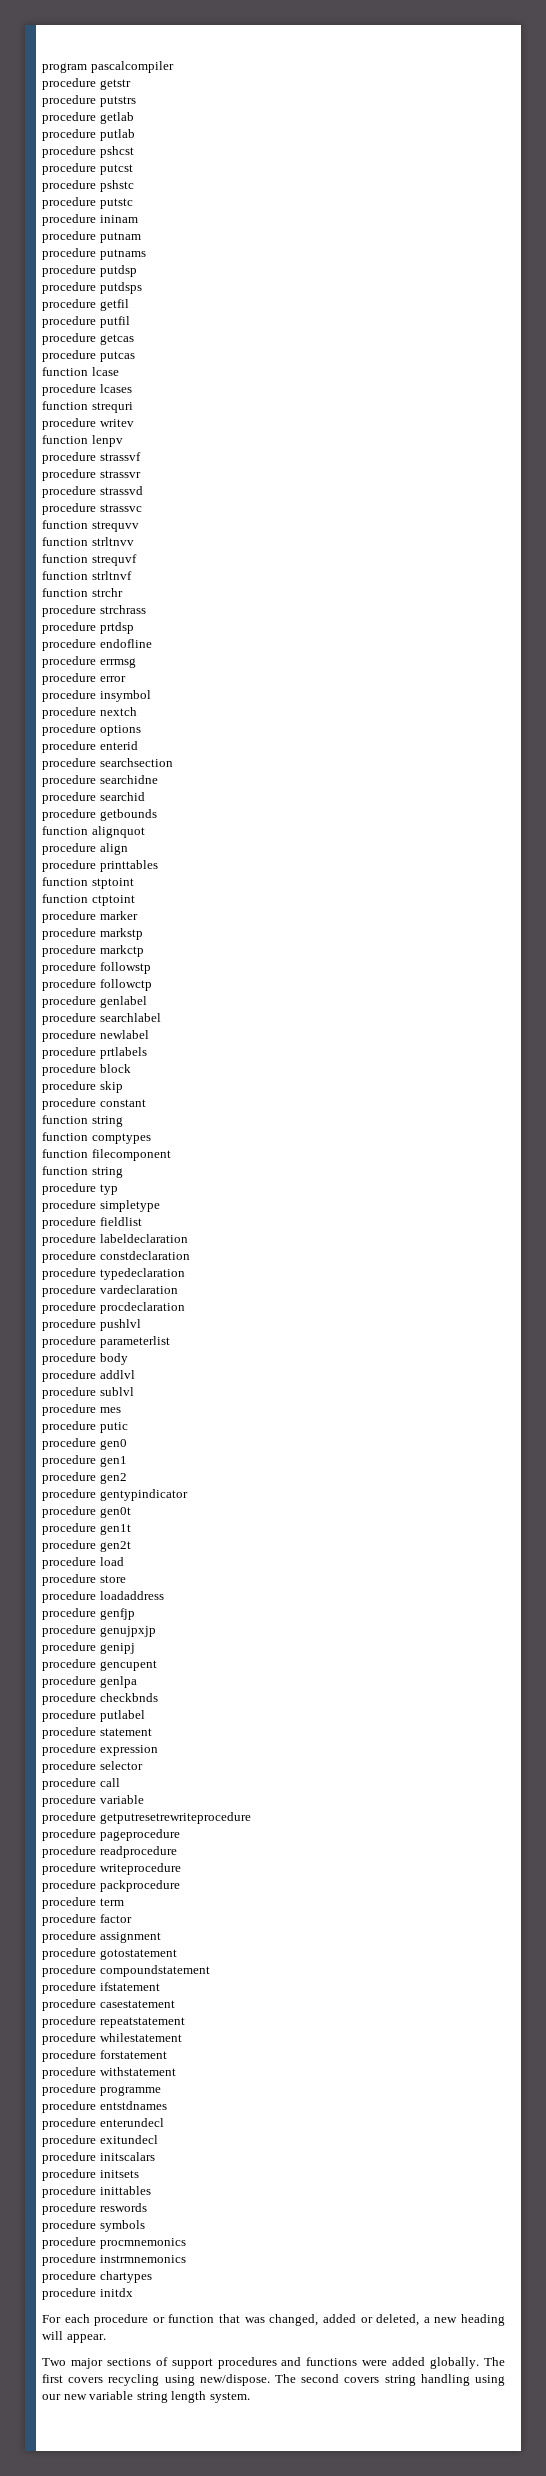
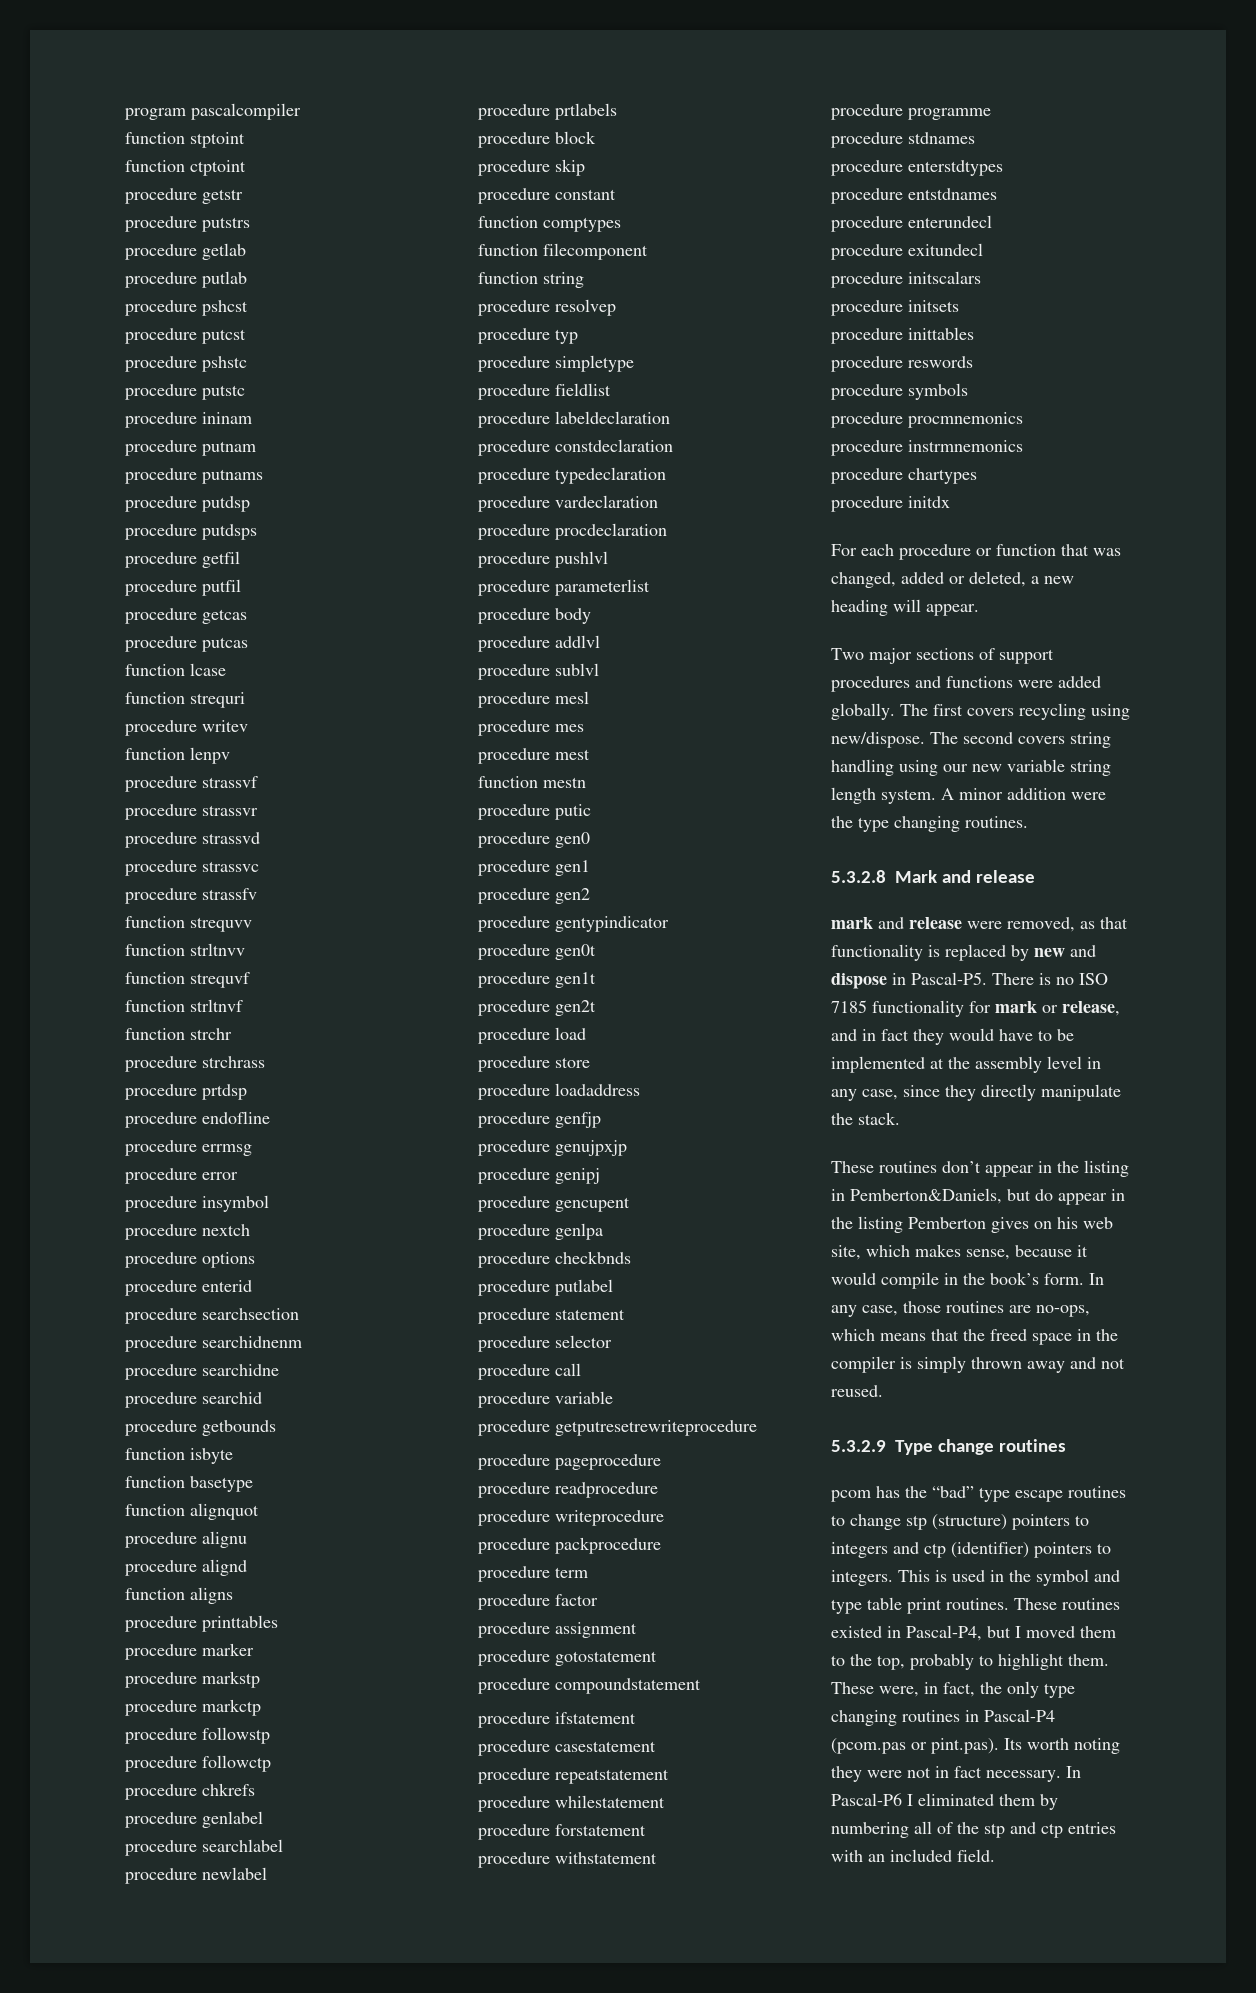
(174, 67) none -> [125,132,245,148] [125,160,246,176] // function stptoint // function ctptoint
[42,384,132,396] // procedure lcases -> (226, 669) none
(142, 508) none -> [125,888,257,904] // procedure strassfv
(173, 762) none -> [125,1336,302,1352] // procedure searchidnenm
(157, 815) none -> [125,1448,233,1464] [125,1476,253,1492] // function isbyte // function basetype
[99,843,128,855] [42,860,158,872] [42,877,134,889] [42,894,135,906] align // procedure printtables // function stptoint // function ctptoint -> [202,1531,247,1548] [125,1559,247,1576] [125,1587,233,1604] [125,1615,278,1632] alignu // procedure alignd // function aligns // procedure printtables
(152, 985) none -> [125,1783,255,1800] // procedure chkrefs
[42,1115,123,1127] // function string -> (616, 194) none
(123, 1172) none -> [478,299,616,316] // procedure resolvep
(134, 1391) none -> [478,691,589,708] // procedure mesl
(121, 1410) none -> [478,748,590,764] [478,776,586,788] // procedure mest // function mestn
[42,1744,158,1756] // procedure expression -> (625, 1314) none
(161, 2091) none -> [831,132,975,148] [831,160,1003,176] // procedure stdnames // procedure enterstdtypes
(250, 2397) none -> [941,788,1106,800] [831,816,1028,832] [831,870,1035,883] [831,917,1128,932] [831,944,1096,961] [831,972,1108,989] [831,1000,1120,1017] [831,1028,1074,1045] [831,1056,1101,1073] [831,1084,1121,1101] [831,1112,900,1125] [831,1160,1129,1177] [831,1188,1125,1205] [831,1216,1113,1233] [831,1244,1088,1260] [831,1272,1104,1289] [831,1301,1090,1317] [831,1329,1118,1345] [831,1356,1125,1373] [831,1385,883,1397] [831,1439,1066,1455] [831,1486,1126,1502] [831,1514,1089,1530] [831,1542,1111,1558] [831,1569,1120,1586] [831,1597,1120,1614] [831,1625,1116,1641] [831,1653,1109,1670] [831,1681,1075,1698] [831,1709,1055,1726] [831,1738,1120,1754] [831,1766,1081,1782] [831,1793,1058,1810] [831,1821,1116,1838] [831,1849,995,1862] A minor addition were the type changing routines. // 5.3.2.8 Mark and release // mark and release were removed, as that functionality is replaced by new and dispose in Pascal-P5. There is no ISO 7185 functionality for mark or release, and in fact they would have to be implemented at the assembly level in any case, since they directly manipulate the stack. // These routines don’t appear in the listing in Pemberton&Daniels, but do appear in the listing Pemberton gives on his web site, which makes sense, because it would compile in the book’s form. In any case, those routines are no-ops, which means that the freed space in the compiler is simply thrown away and not reused. // 5.3.2.9 Type change routines // pcom has the “bad” type escape routines to change stp (structure) pointers to integers and ctp (identifier) pointers to integers. This is used in the symbol and type table print routines. These routines existed in Pascal-P4, but I moved them to the top, probably to highlight them. These were, in fact, the only type changing routines in Pascal-P4 (pcom.pas or pint.pas). Its worth noting they were not in fact necessary. In Pascal-P6 I eliminated them by numbering all of the stp and ctp entries with an included field.

